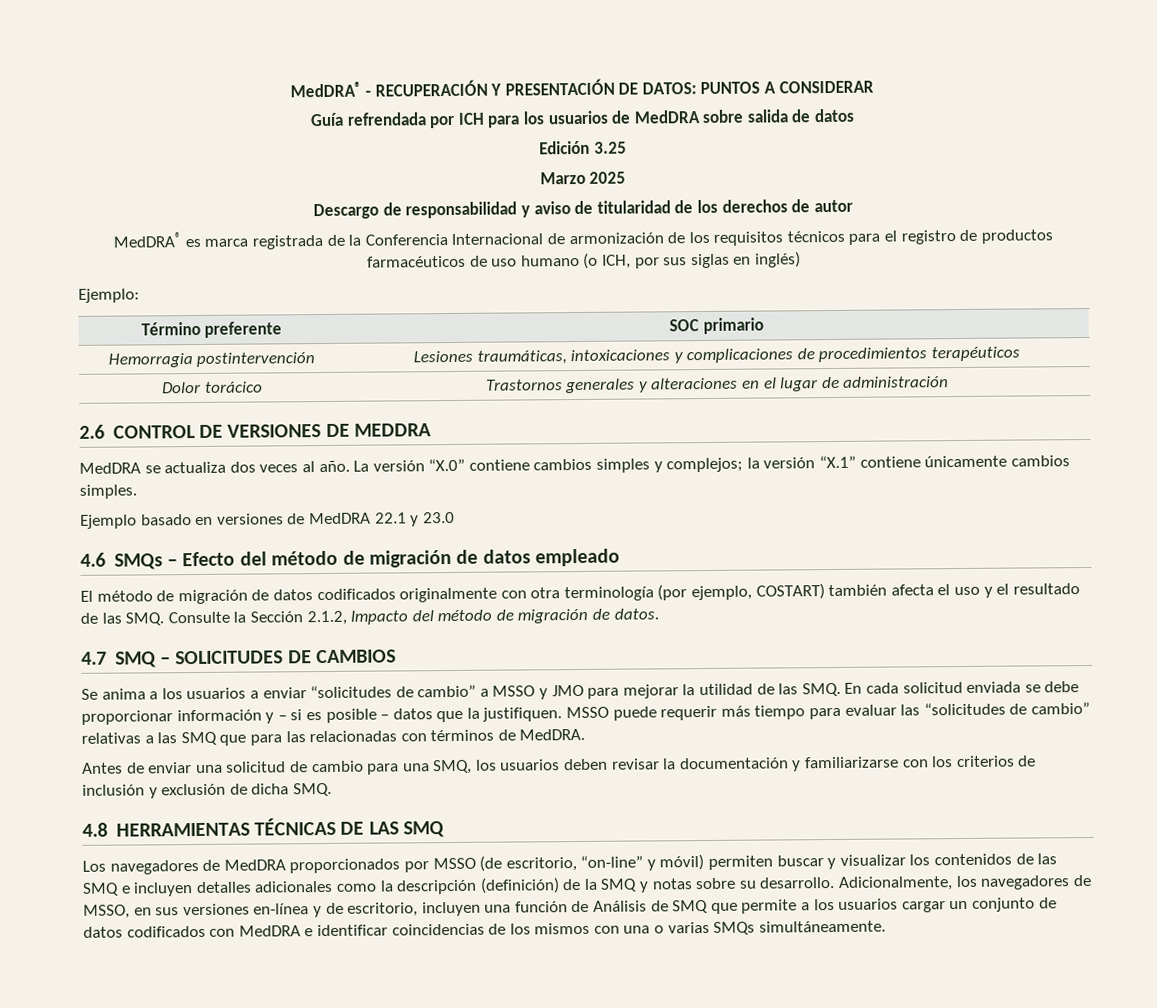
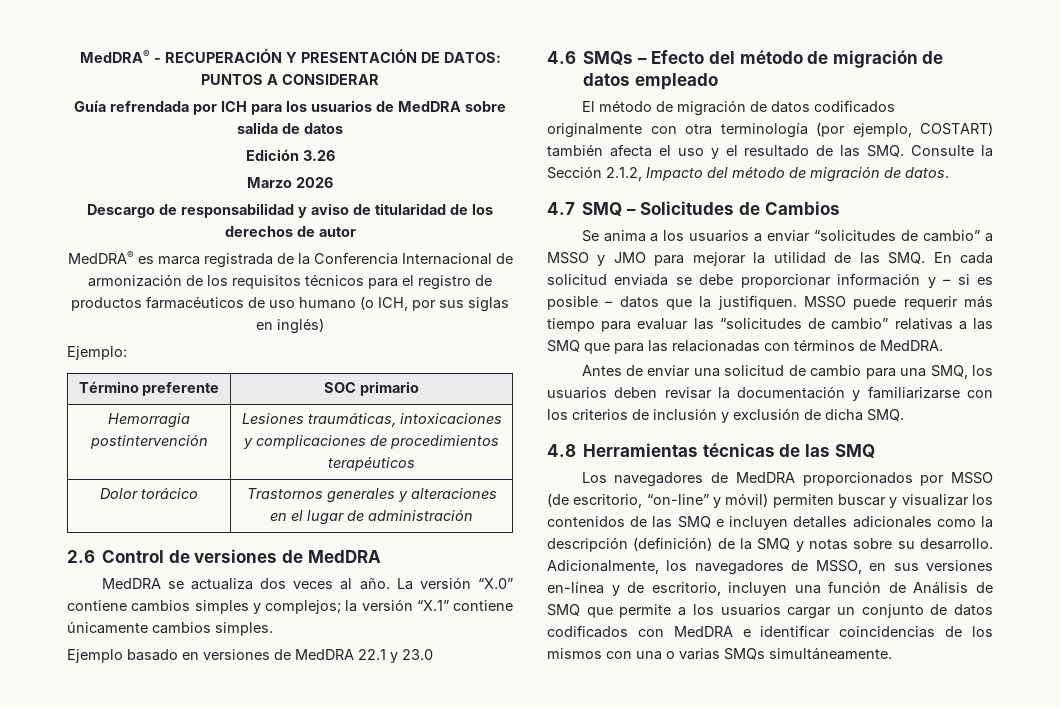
[593,141,627,154] 3.25 -> [302,150,335,161] 3.26
[589,171,627,184] 2025 -> [296,177,333,188] 2026
[112,423,433,439] CONTROL DE VERSIONES DE MEDDRA -> [102,549,381,563] Control de versiones de MedDRA
[175,649,397,665] SOLICITUDES DE CAMBIOS -> [640,201,840,215] Solicitudes de Cambios
[115,817,399,837] HERRAMIENTAS TÉCNICAS DE LAS -> [583,443,831,457] Herramientas técnicas de las

